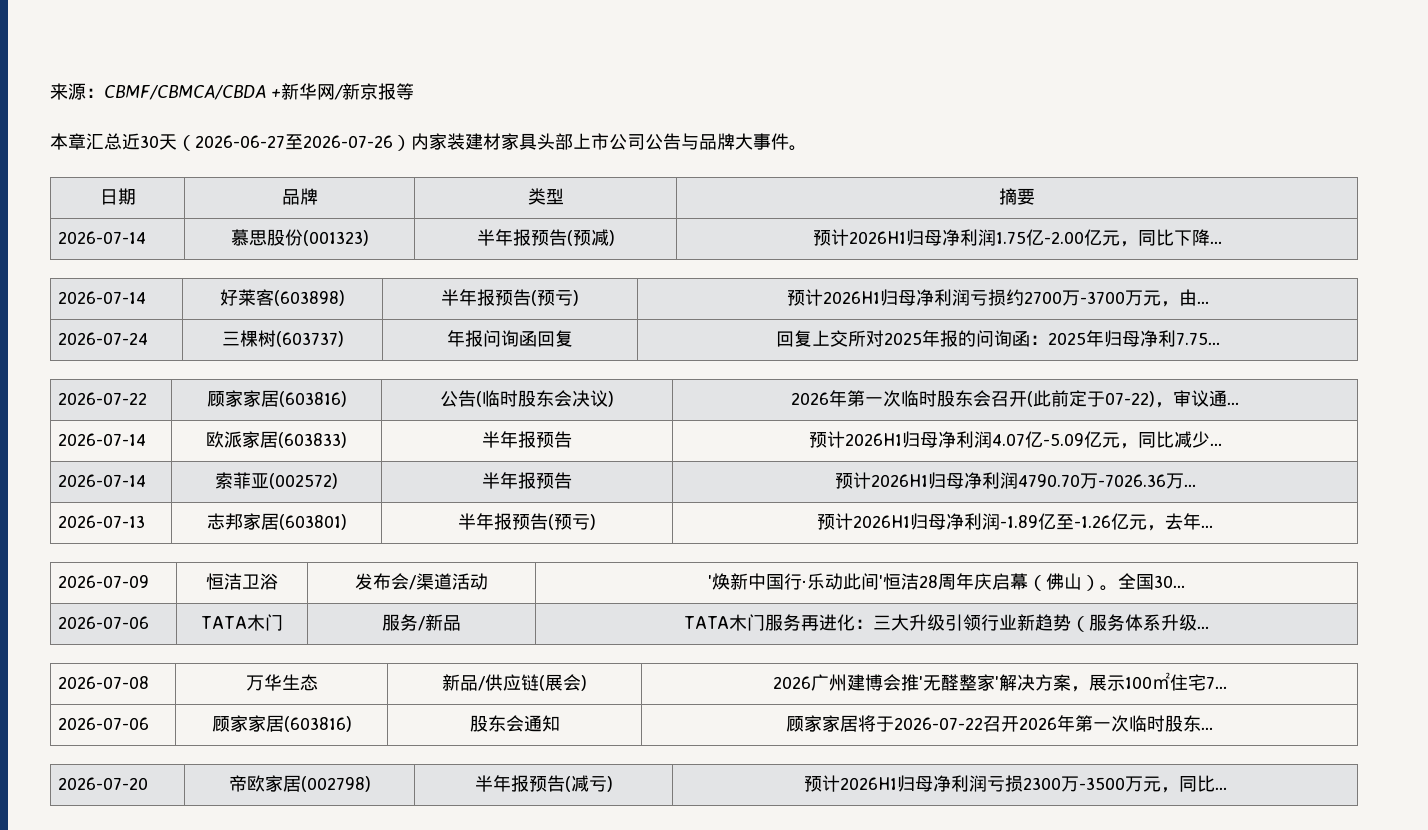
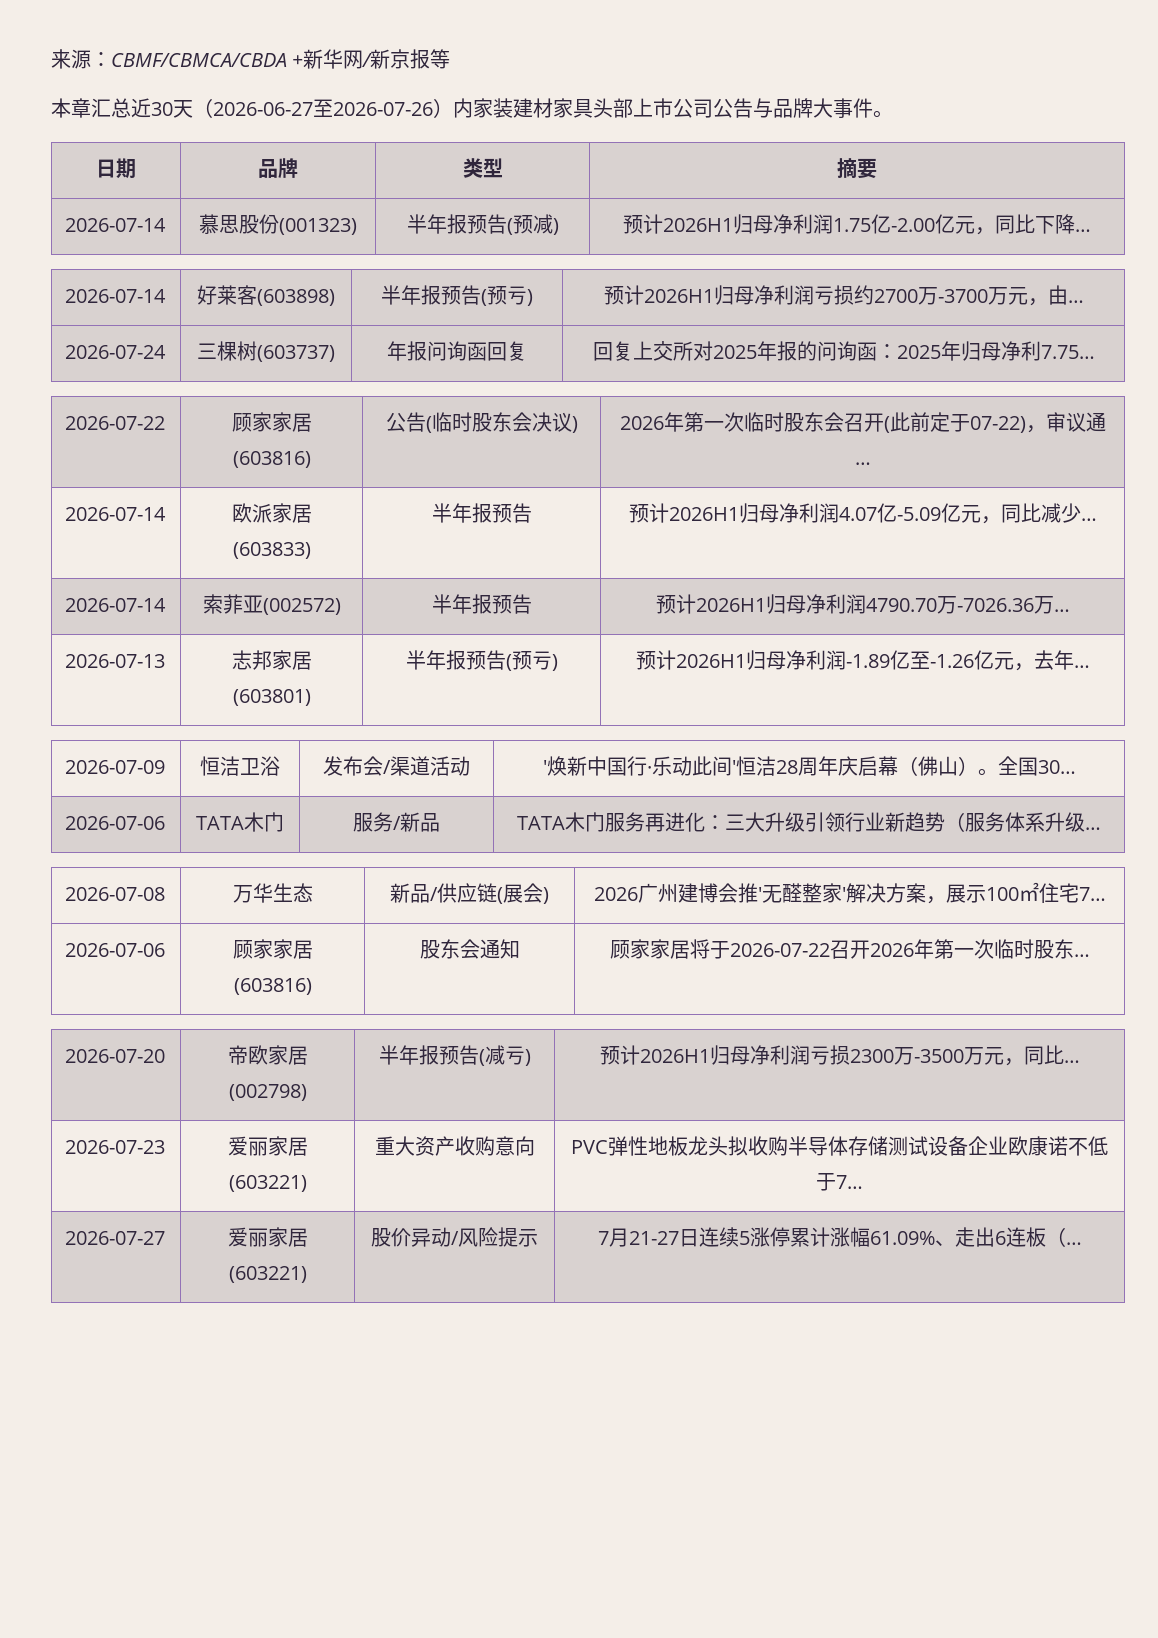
(1227, 788) none -> [65,1140,166,1154] [227,1136,308,1156] [228,1175,307,1192] [374,1136,535,1156] [571,1136,1108,1156] [816,1173,863,1191] [65,1231,166,1245] [227,1227,308,1247] [228,1266,307,1283] [371,1227,538,1247] [597,1227,1082,1247] // 2026-07-23 | 爱丽家居(603221) | 重大资产收购意向 | PVC弹性地板龙头拟收购半导体存储测试设备企业欧康诺不低于7… // 2026-07-27 | 爱丽家居(603221) | 股价异动/风险提示 | 7月21-27日连续5涨停累计涨幅61.09%、走出6连板（…

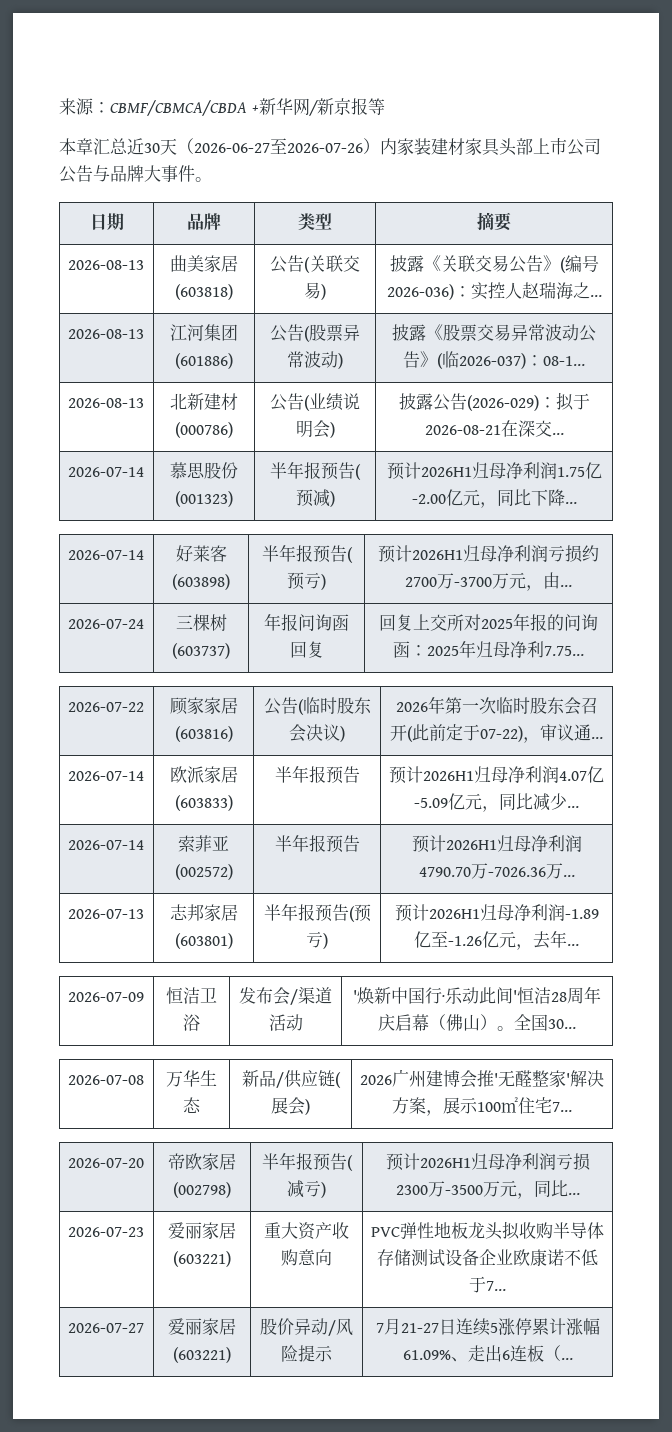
(877, 168) none -> [67,260,144,270] [170,255,238,273] [175,284,233,300] [270,255,360,273] [304,282,326,300] [389,255,599,273] [386,282,602,300] [67,329,144,339] [170,324,238,341] [175,353,233,369] [270,324,360,342] [287,351,343,369] [392,324,596,342] [403,351,585,369] [67,398,144,408] [170,393,238,411] [175,422,233,438] [270,393,360,411] [295,420,335,438] [398,392,590,411] [424,420,564,437] // 2026-08-13 | 曲美家居(603818) | 公告(关联交易) | 披露《关联交易公告》(编号2026-036)：实控人赵瑞海之… // 2026-08-13 | 江河集团(601886) | 公告(股票异常波动) | 披露《股票交易异常波动公告》(临2026-037)：08-1… // 2026-08-13 | 北新建材(000786) | 公告(业绩说明会) | 披露公告(2026-029)：拟于2026-08-21在深交…
[65,816,166,830] [196,812,284,832] [353,812,440,832] [517,812,1101,832] // 2026-07-06 | TATA木门 | 服务/新品 | TATA木门服务再进化：三大升级引领行业新趋势（服务体系升级… -> (576, 1024) none
[65,943,166,957] [232,939,313,959] [233,978,312,995] [419,939,520,959] [609,939,1090,959] // 2026-07-06 | 顾家家居(603816) | 股东会通知 | 顾家家居将于2026-07-22召开2026年第一次临时股东… -> (572, 1107) none

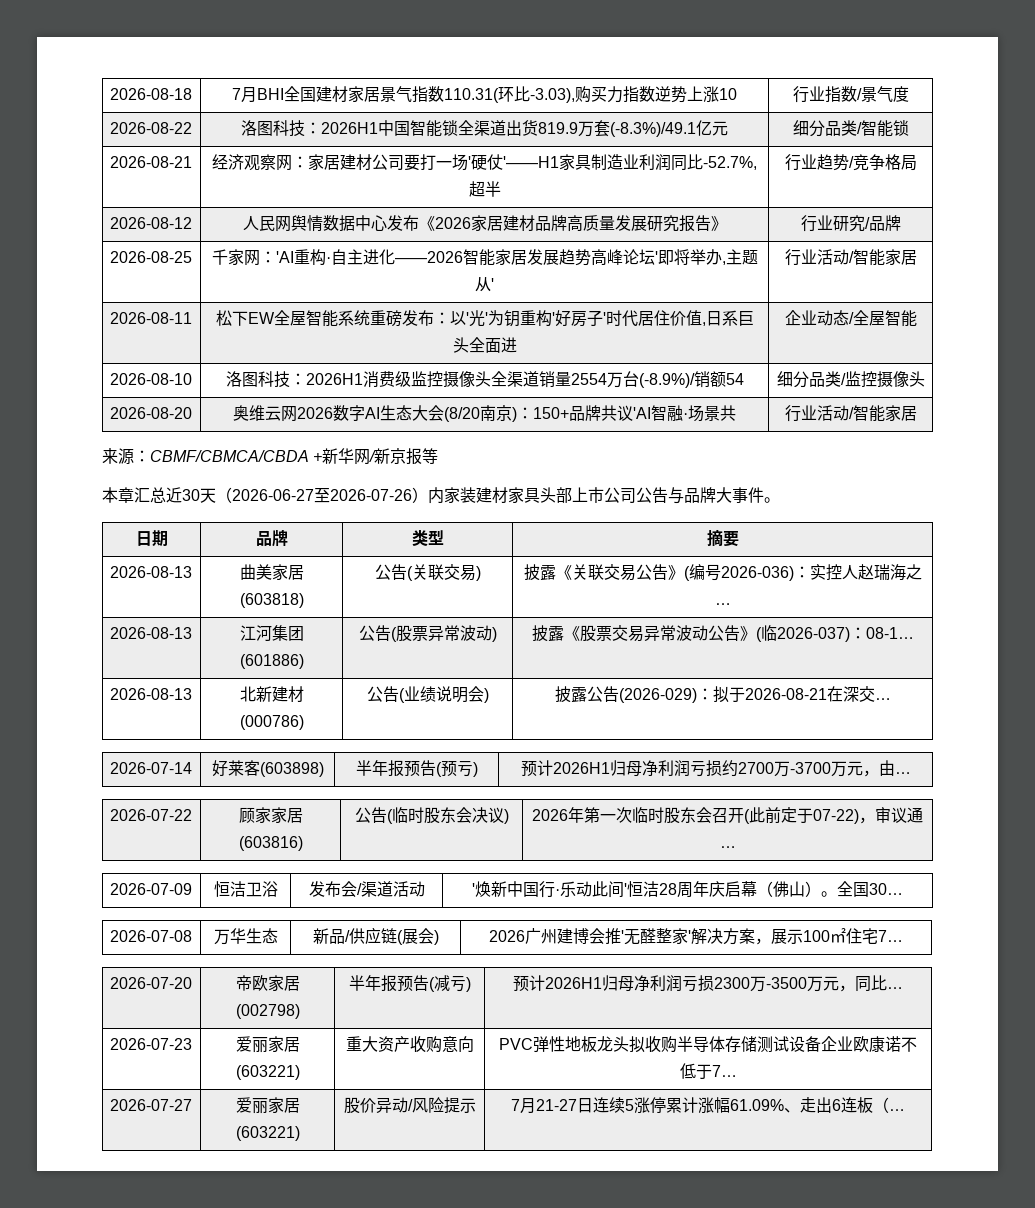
(59, 106) none -> [109,88,192,100] [232,86,737,103] [792,86,909,103] [109,122,192,134] [241,120,728,137] [792,120,909,137] [109,156,192,168] [212,154,757,171] [468,181,501,197] [784,154,917,171] [109,217,192,229] [242,215,727,232] [800,215,901,232] [109,251,192,263] [211,249,758,266] [475,277,494,292] [784,249,917,266] [109,312,192,324] [215,310,754,327] [452,337,517,353] [784,310,917,327] [109,373,192,385] [225,371,744,388] [776,371,925,388] [109,407,192,419] [233,405,736,422] [784,405,917,422] 2026-08-18 | 7月BHI全国建材家居景气指数110.31(环比-3.03),购买力指数逆势上涨10 | 行业指数/景气度 // 2026-08-22 | 洛图科技：2026H1中国智能锁全渠道出货819.9万套(-8.3%)/49.1亿元 | 细分品类/智能锁 // 2026-08-21 | 经济观察网：家居建材公司要打一场'硬仗'——H1家具制造业利润同比-52.7%,超半 | 行业趋势/竞争格局 // 2026-08-12 | 人民网舆情数据中心发布《2026家居建材品牌高质量发展研究报告》 | 行业研究/品牌 // 2026-08-25 | 千家网：'AI重构·自主进化——2026智能家居发展趋势高峰论坛'即将举办,主题从' | 行业活动/智能家居 // 2026-08-11 | 松下EW全屋智能系统重磅发布：以'光'为钥重构'好房子'时代居住价值,日系巨头全面进 | 企业动态/全屋智能 // 2026-08-10 | 洛图科技：2026H1消费级监控摄像头全渠道销量2554万台(-8.9%)/销额54 | 细分品类/监控摄像头 // 2026-08-20 | 奥维云网2026数字AI生态大会(8/20南京)：150+品牌共议'AI智融·场景共 | 行业活动/智能家居 //
[67,467,144,477] [170,462,238,479] [175,491,233,507] [270,461,361,480] [295,489,335,507] [386,462,602,480] [411,489,577,508] // 2026-07-14 | 慕思股份(001323) | 半年报预告(预减) | 预计2026H1归母净利润1.75亿-2.00亿元，同比下降… -> (891, 699) none
[67,619,144,629] [175,614,227,631] [172,643,230,659] [264,613,349,631] [289,641,324,658] [379,613,598,631] [393,640,584,658] // 2026-07-24 | 三棵树(603737) | 年报问询函回复 | 回复上交所对2025年报的问询函：2025年归母净利7.75… -> (911, 773) none
[67,771,144,781] [169,766,238,784] [174,795,233,811] [274,765,360,784] [389,766,604,784] [414,793,579,812] [67,840,144,850] [178,835,229,852] [174,864,233,880] [274,834,360,853] [411,835,582,853] [418,863,575,879] [67,909,144,919] [169,904,238,922] [174,933,233,949] [263,903,371,922] [306,931,328,949] [394,904,599,922] [414,930,579,950] // 2026-07-14 | 欧派家居(603833) | 半年报预告 | 预计2026H1归母净利润4.07亿-5.09亿元，同比减少… // 2026-07-14 | 索菲亚(002572) | 半年报预告 | 预计2026H1归母净利润4790.70万-7026.36万… // 2026-07-13 | 志邦家居(603801) | 半年报预告(预亏) | 预计2026H1归母净利润-1.89亿至-1.26亿元，去年… -> (736, 847) none

